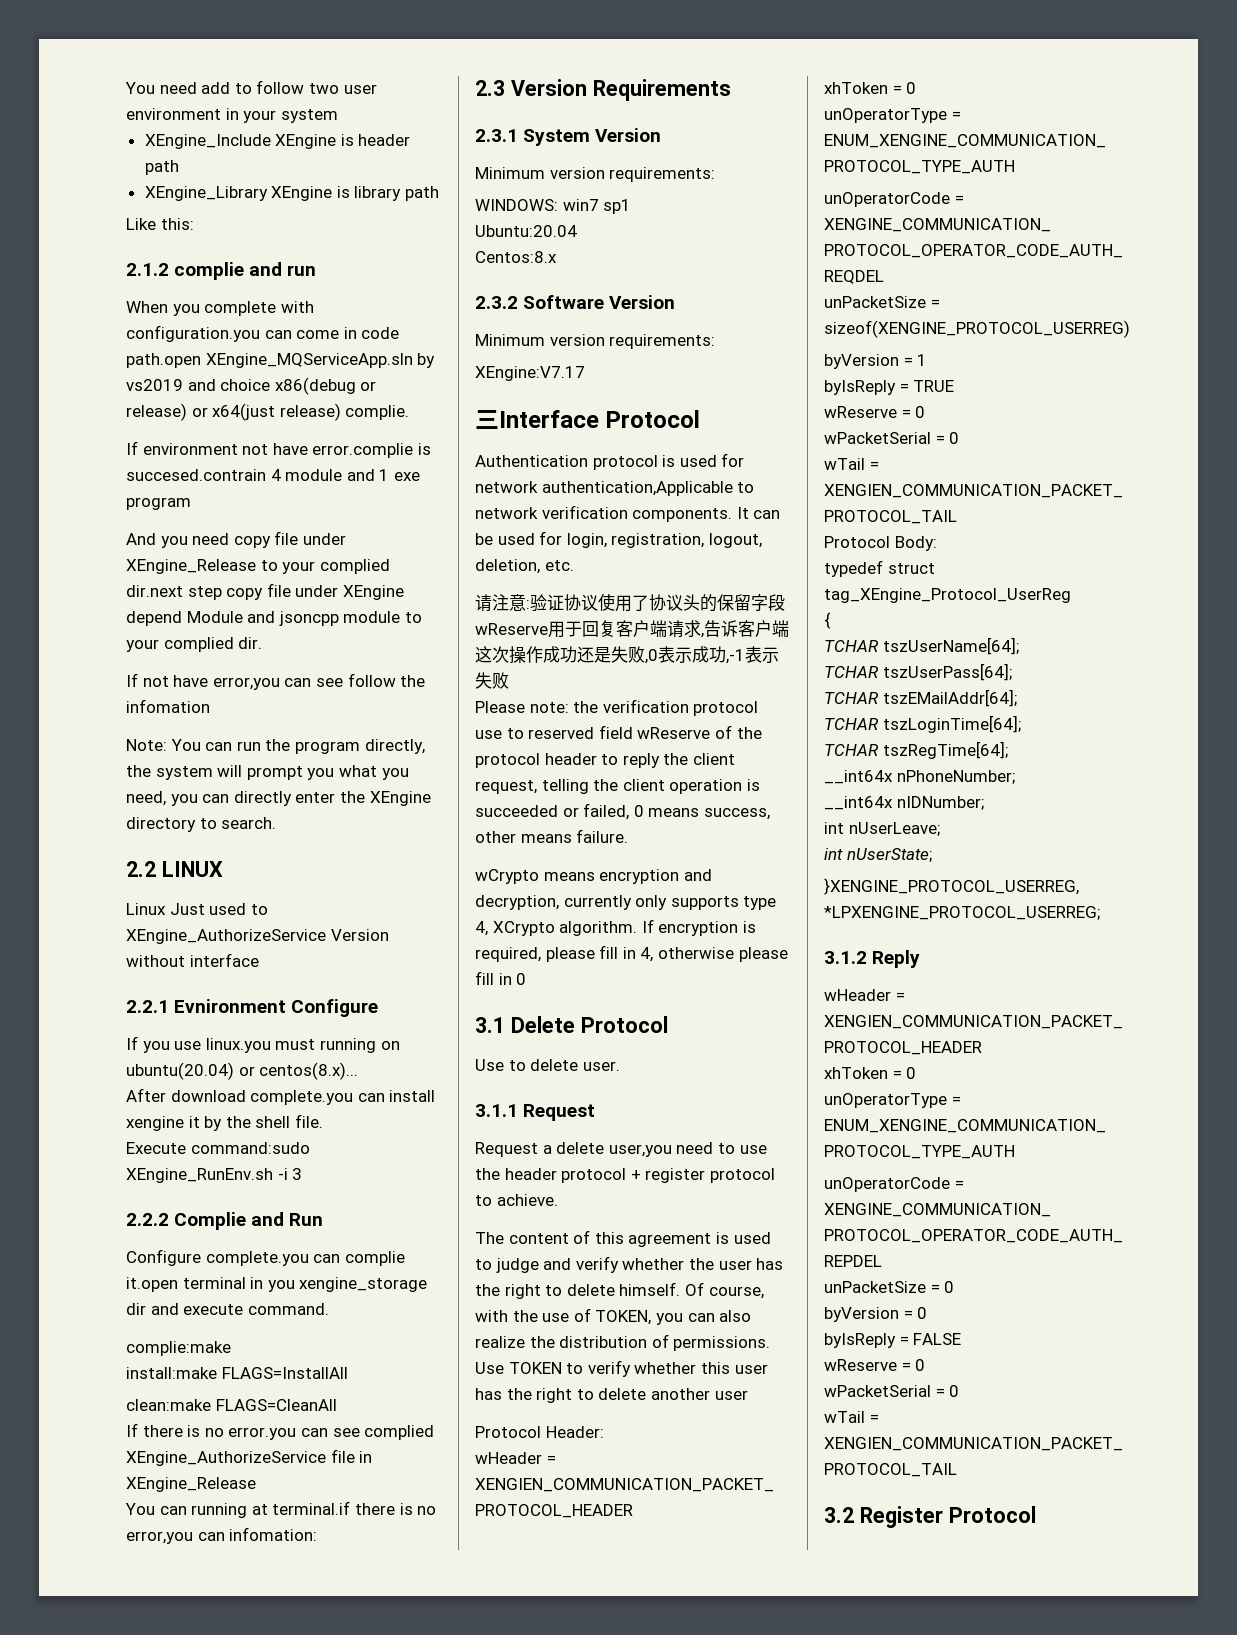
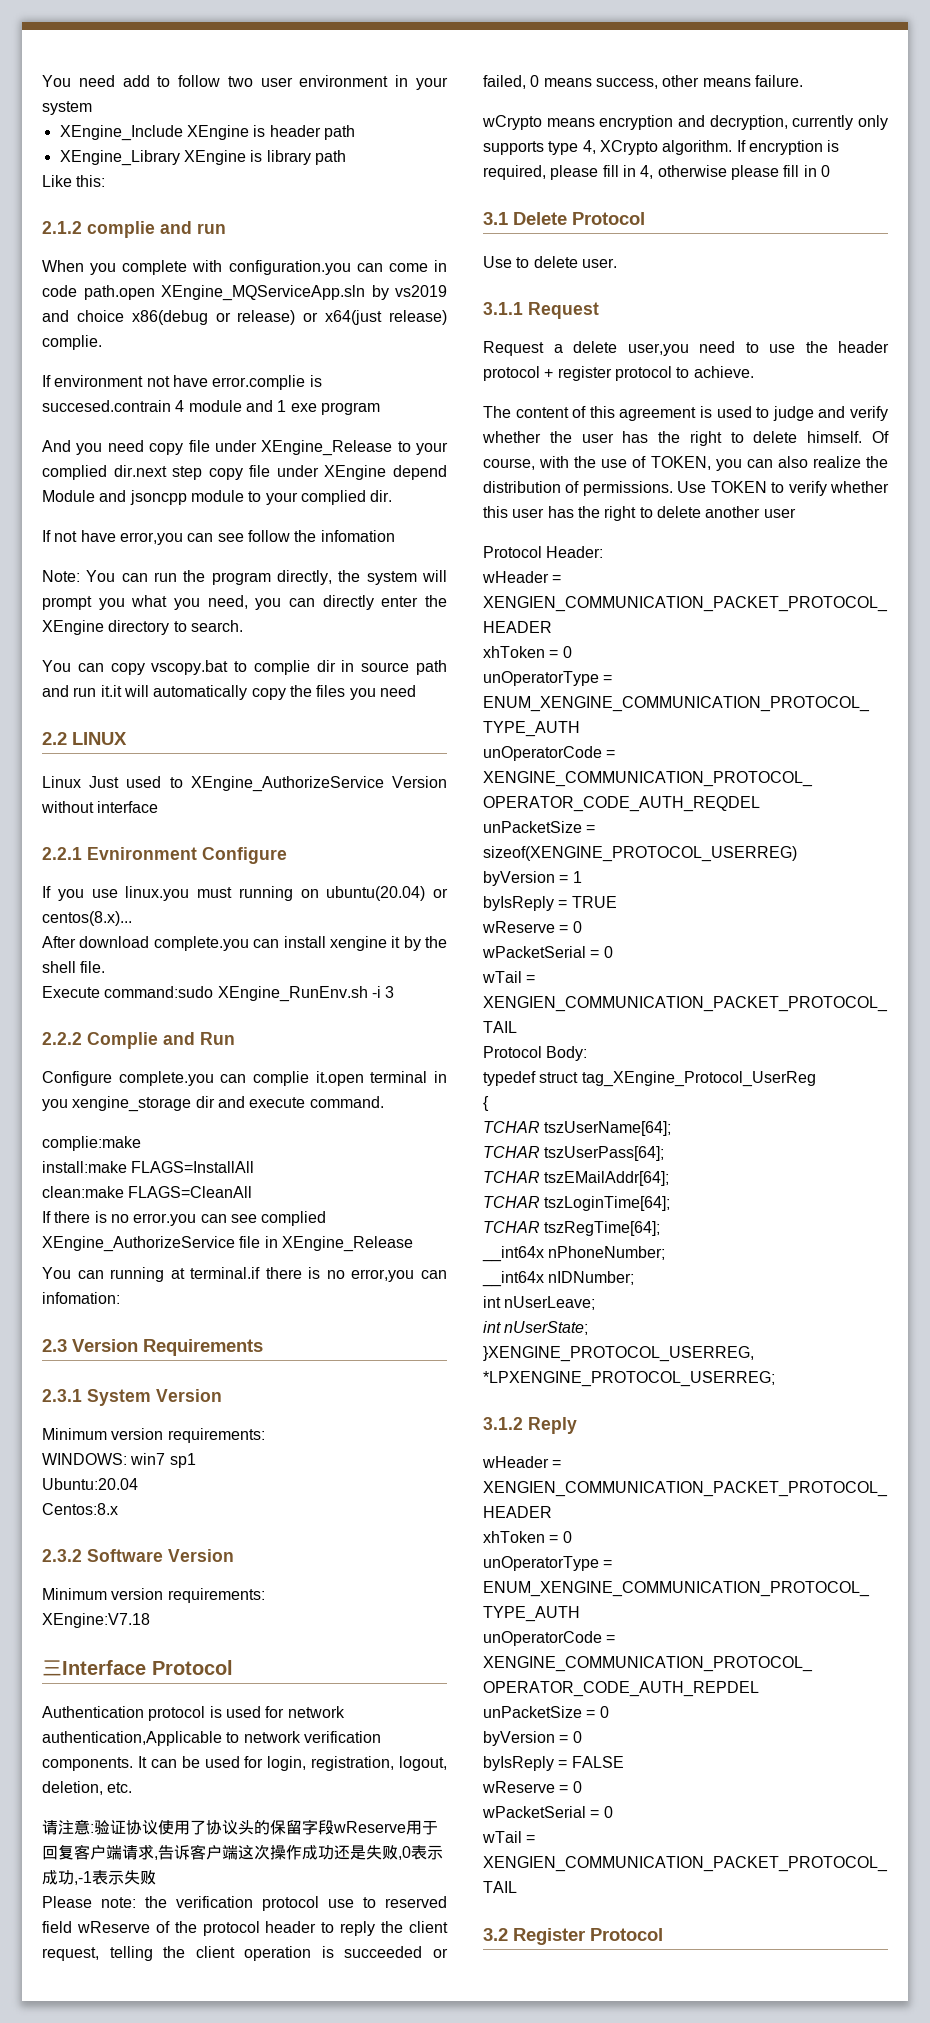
(277, 823) none -> [42,660,447,675] [42,685,416,700] // You can copy vscopy.bat to complie dir in source path and run it.it will automatically copy the files you need
[475,366,585,381] XEngine:V7.17 -> [42,1613,150,1628] XEngine:V7.18

